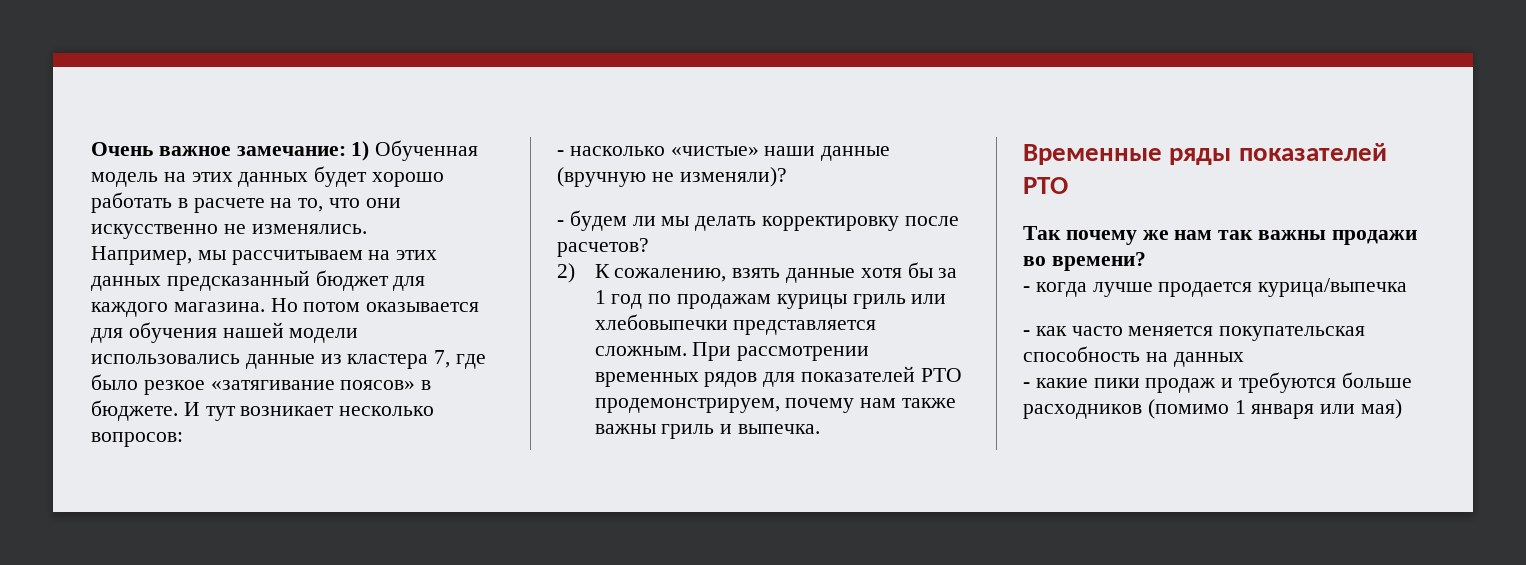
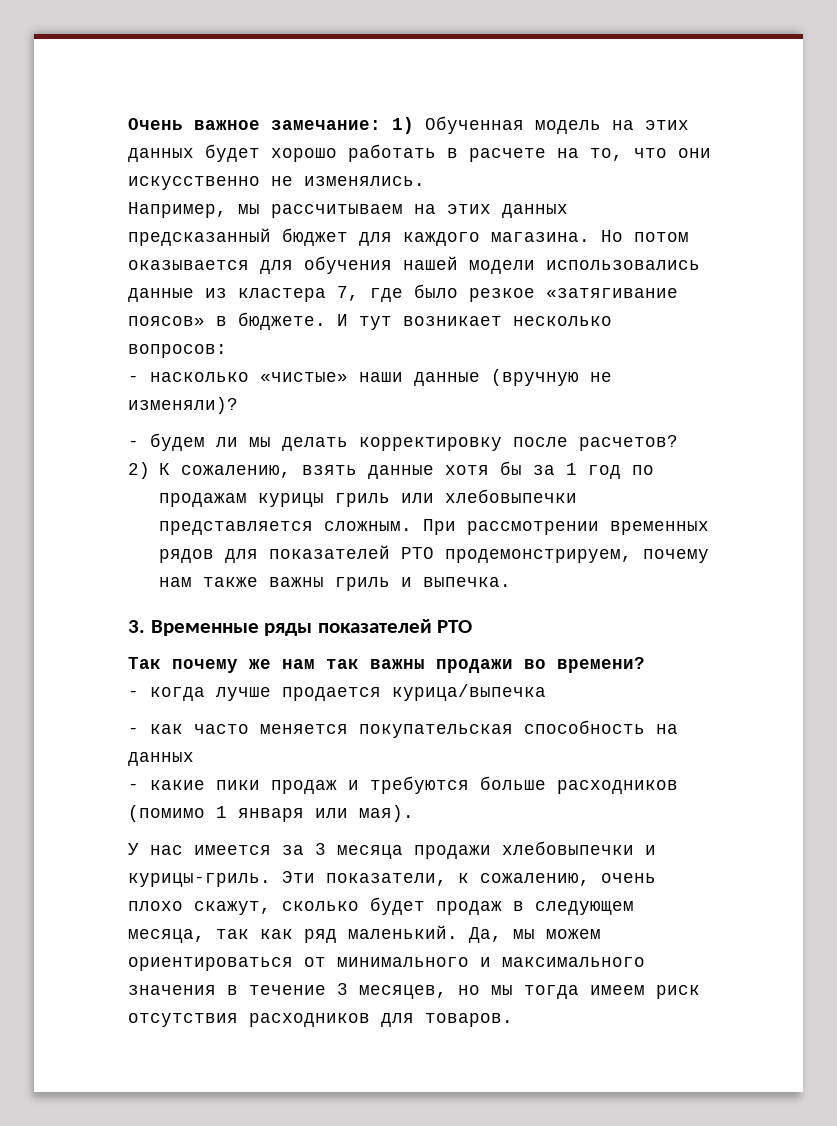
(821, 429) none -> [128,620,145,633] 3.
[1361,399,1403,419] мая) -> [359,805,414,822] [128,841,656,859] [128,871,656,887] [128,897,634,915] [128,925,601,943] [128,957,645,971] [128,983,700,999] [128,1013,513,1027] мая). // У нас имеется за 3 месяца продажи хлебовыпечки и курицы-гриль. Эти показатели, к сожалению, очень плохо скажут, сколько будет продаж в следующем месяца, так как ряд маленький. Да, мы можем ориентироваться от минимального и максимального значения в течение 3 месяцев, но мы тогда имеем риск отсутствия расходников для товаров.

